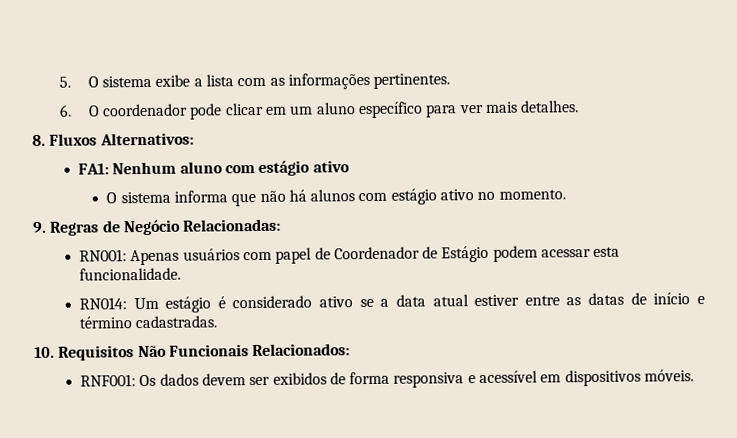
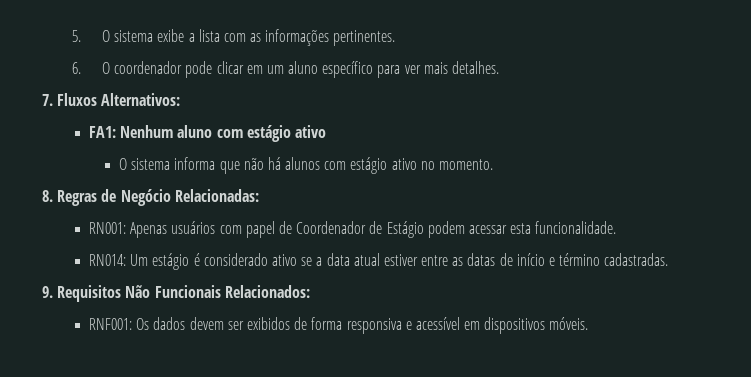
[32,134,46,146] 8. -> [42,94,53,106] 7.
[33,221,47,233] 9. -> [42,190,53,202] 8.
[34,346,55,358] 10. -> [42,286,53,298] 9.

